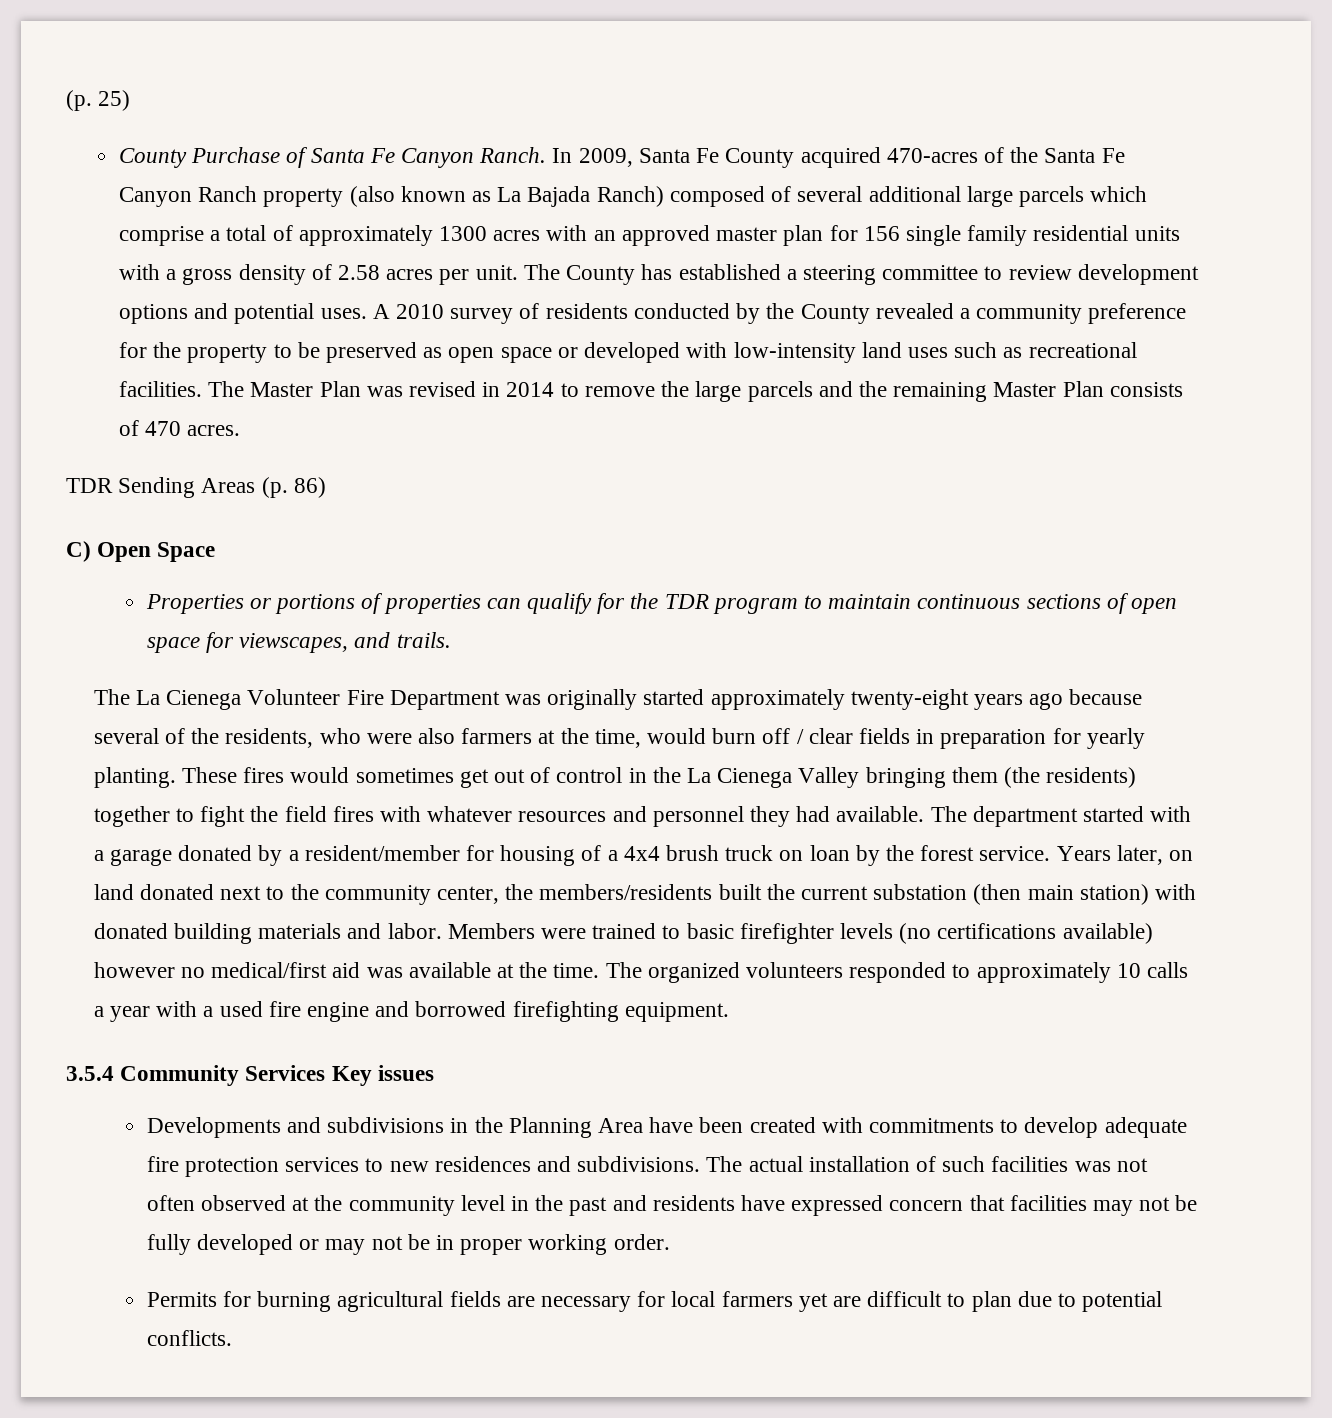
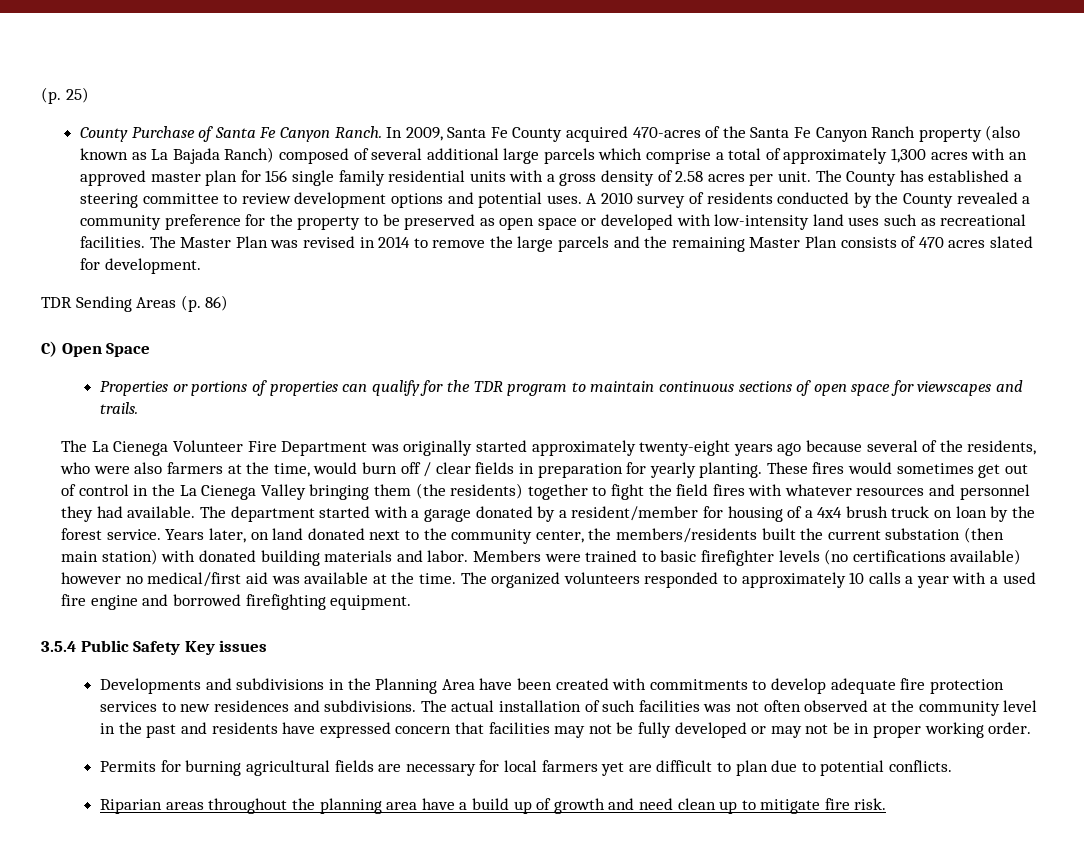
[439,226,488,241] 1300 -> [891,148,927,163] 1,300
[187,425,241,436] acres. -> [948,236,1033,248] [79,258,201,274] acres slated for development.
[239,633,349,653] viewscapes, -> [917,381,992,396] viewscapes
[120,1065,326,1086] Community Services -> [80,640,181,655] Public Safety
(232, 1338) none -> [100,798,887,814] // Riparian areas throughout the planning area have a build up of growth and need clean up to mitigate fire risk.

